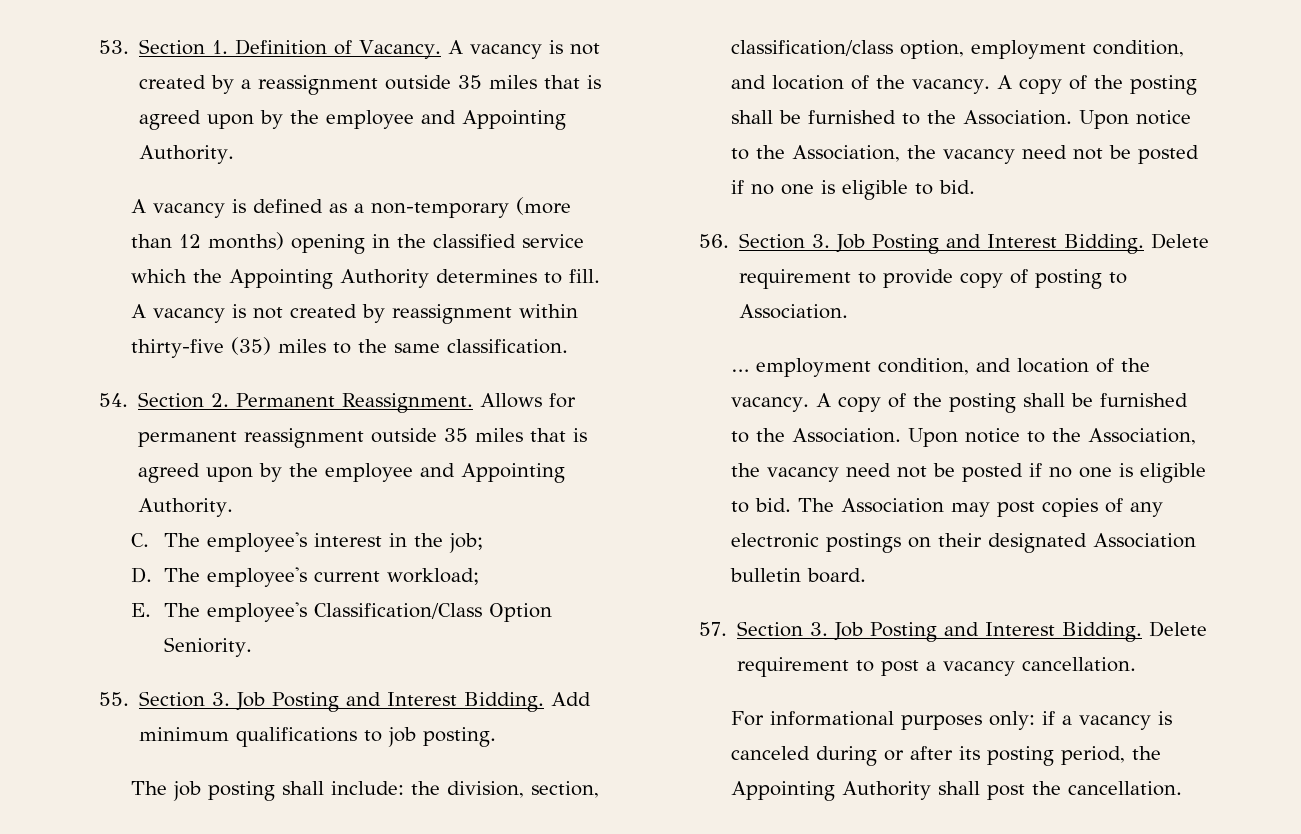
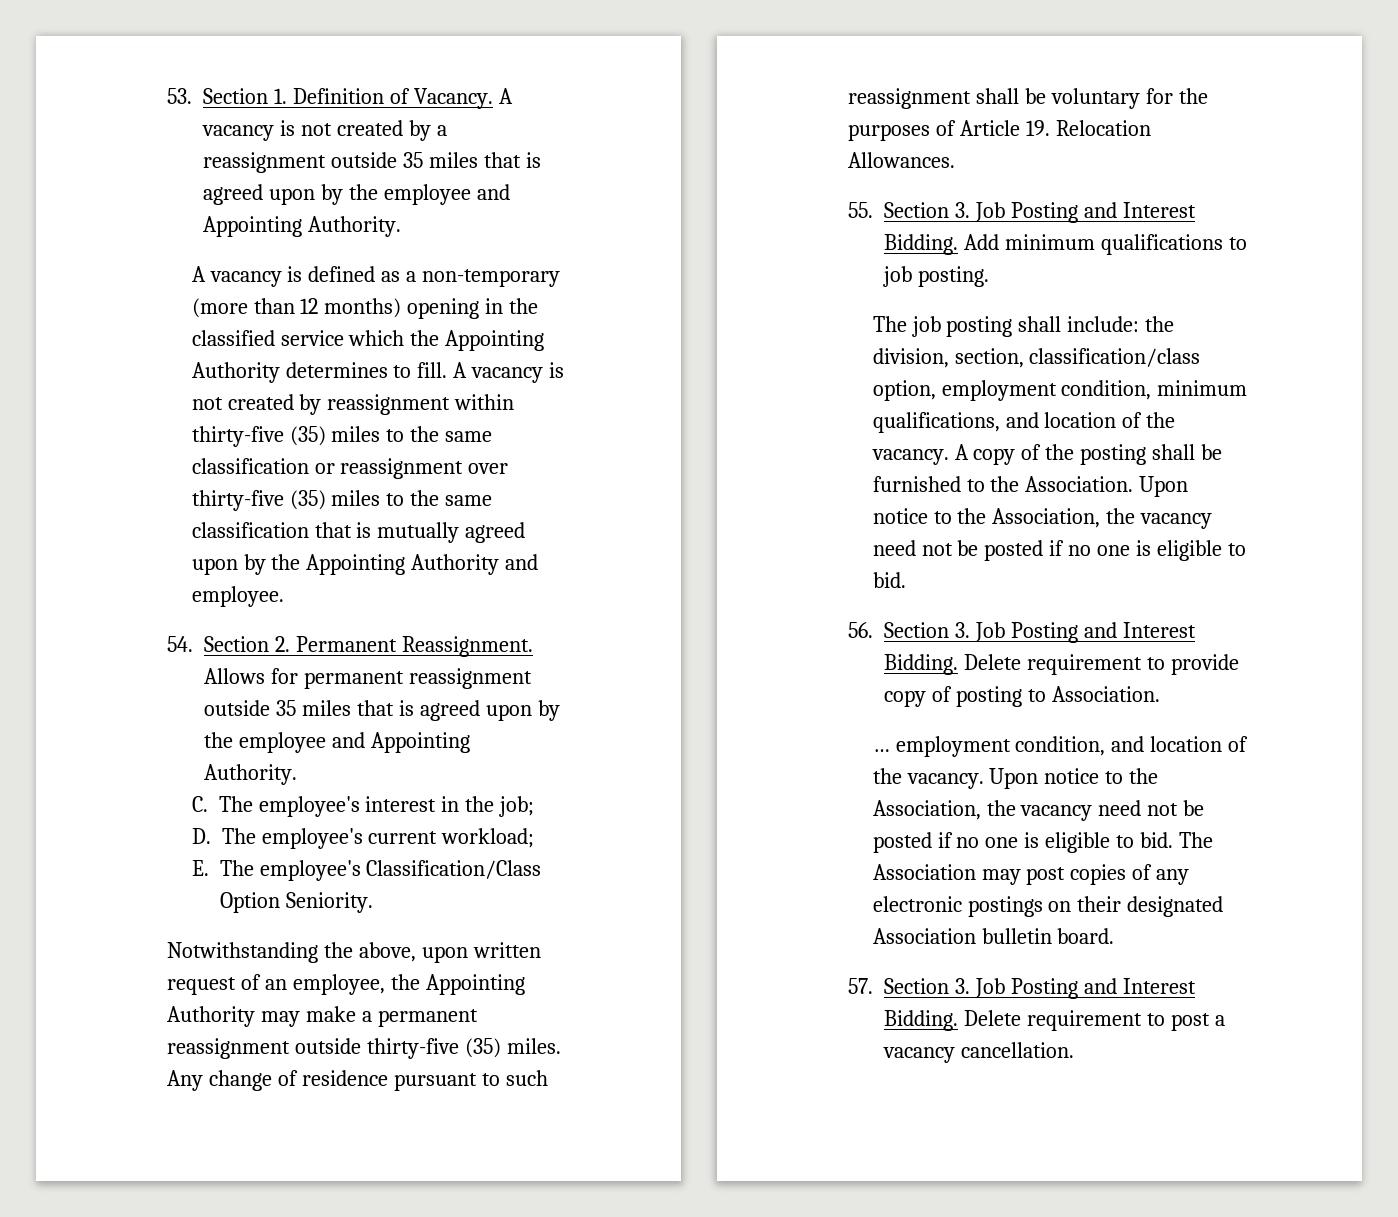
[447,339,569,354] classification. -> [191,458,509,479] [191,490,493,511] [191,522,526,543] [191,554,539,575] [191,586,284,607] classification or reassignment over thirty-five (35) miles to the same classification that is mutually agreed upon by the Appointing Authority and employee.
(252, 647) none -> [167,942,542,963] [167,974,525,995] [167,1006,479,1027] [167,1038,562,1059] [167,1070,548,1091] [848,88,1208,109] [848,120,1152,141] [848,152,956,168] // Notwithstanding the above, upon written request of an employee, the Appointing Authority may make a permanent reassignment outside thirty-five (35) miles. Any change of residence pursuant to such reassignment shall be voluntary for the purposes of Article 19. Relocation Allowances.
(1185, 48) none -> [1157,380,1248,396] [872,412,1000,433] minimum qualifications,
[816,393,1189,413] [731,428,902,443] A copy of the posting shall be furnished to the Association. -> (984, 781) none
[731,711,1173,730] [731,746,1162,766] [731,781,1183,801] // For informational purposes only: if a vacancy is canceled during or after its posting period, the Appointing Authority shall post the cancellation. -> (1075, 1050) none

